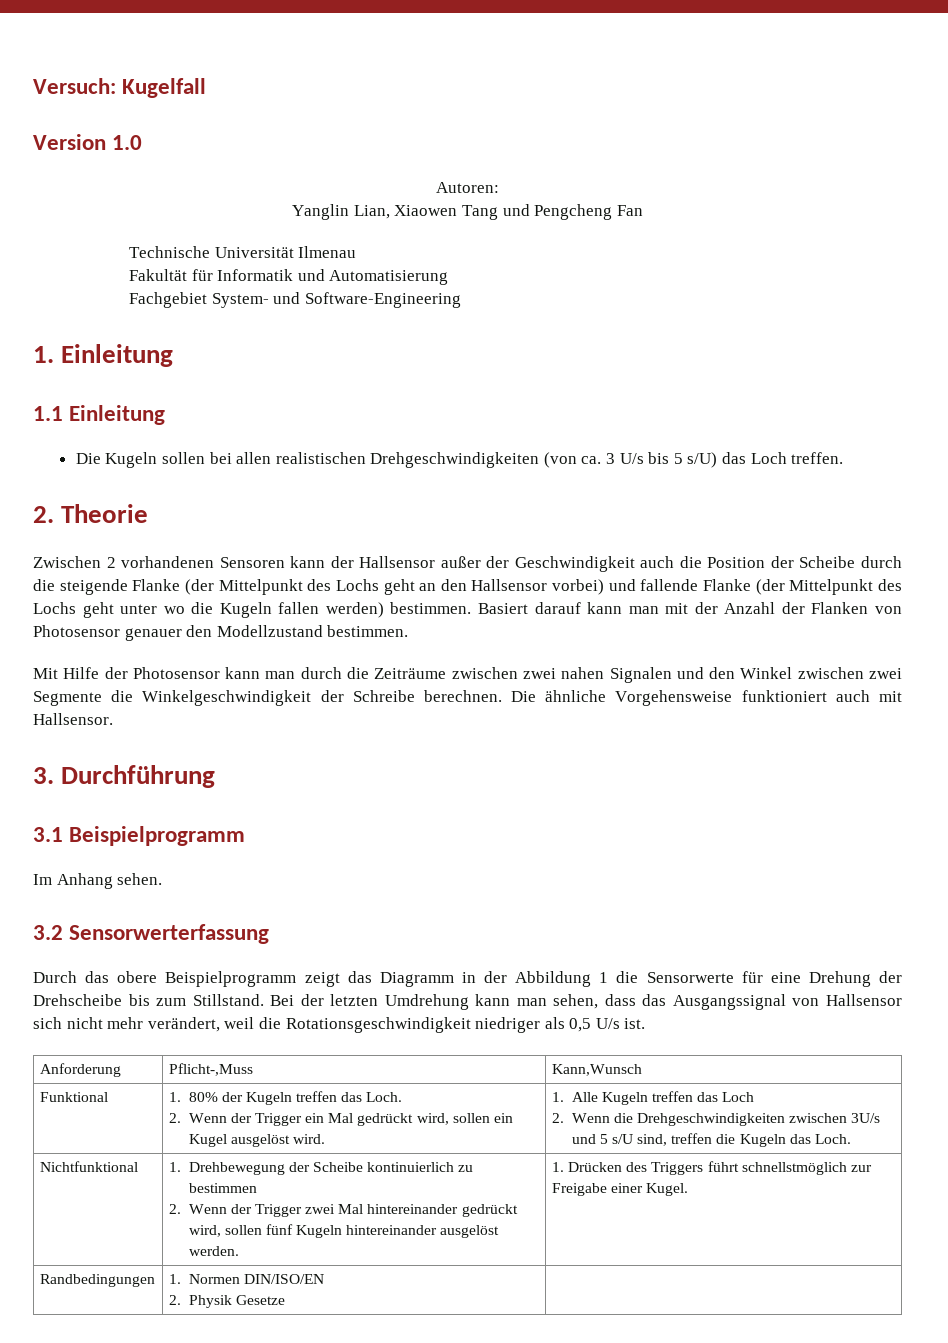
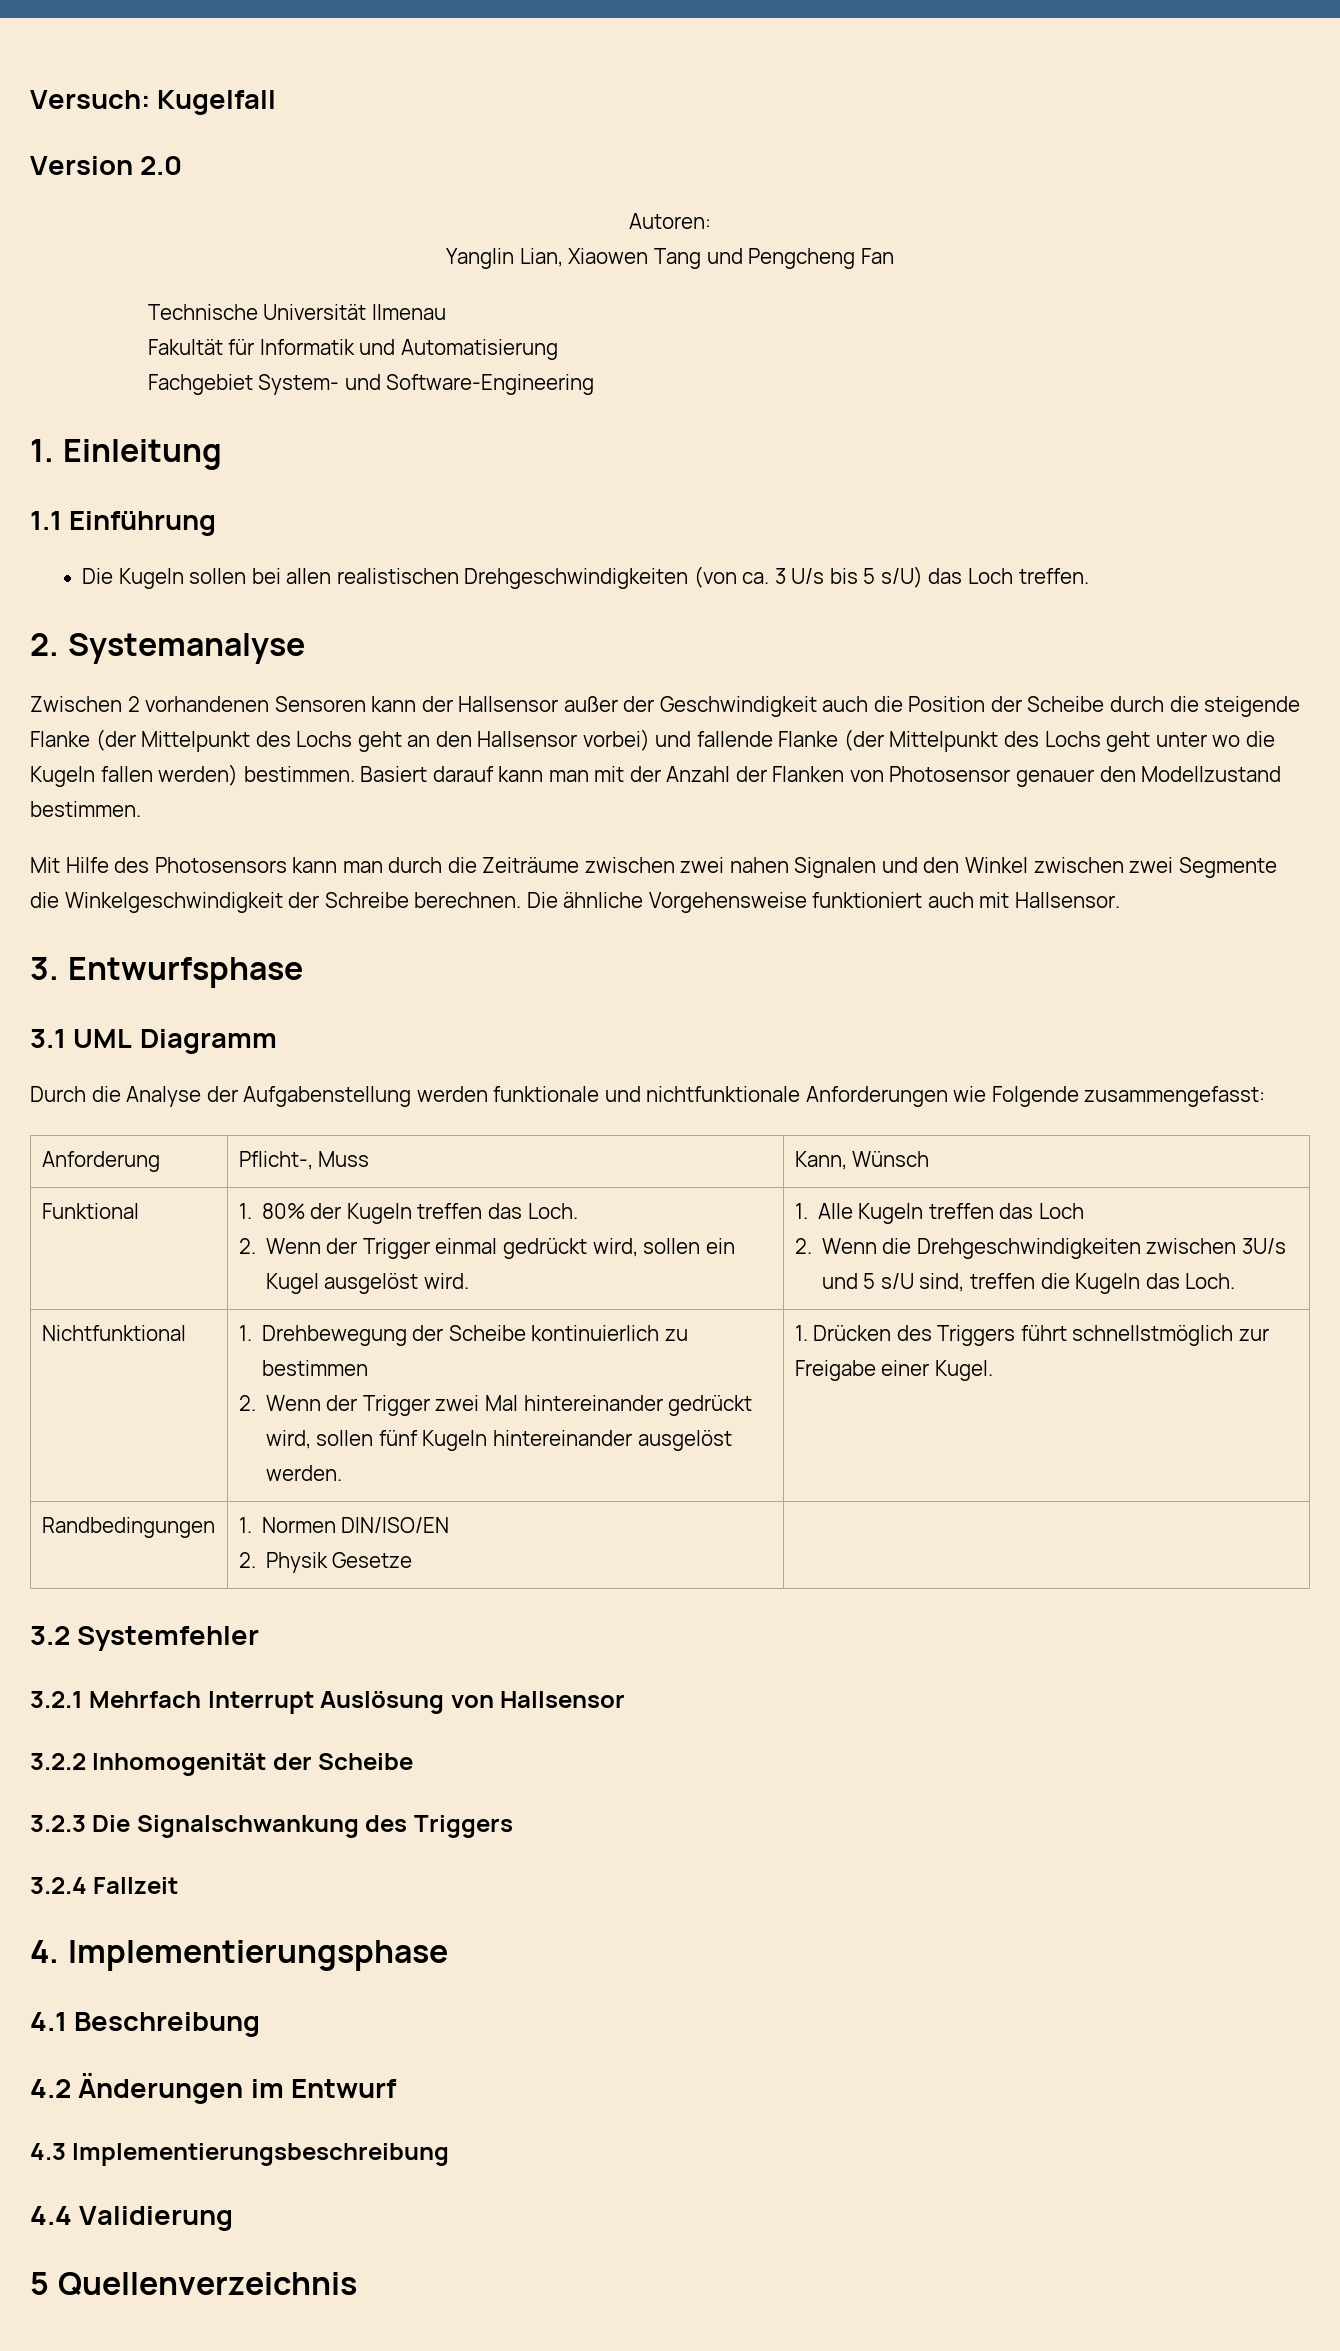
[112,135,143,150] 1.0 -> [140,156,183,175] 2.0
[69,405,166,425] Einleitung -> [69,511,217,536] Einführung
[61,504,149,523] Theorie -> [67,633,305,664] Systemanalyse
[104,667,220,679] der Photosensor -> [114,857,287,873] des Photosensors
[61,765,216,788] Durchführung -> [67,957,303,988] Entwurfsphase
[69,826,246,846] [33,873,163,889] [33,924,270,944] [33,971,902,987] [33,994,902,1010] [33,1017,646,1033] [39,1063,121,1077] [168,1063,253,1076] [551,1064,642,1076] Beispielprogramm // Im Anhang sehen. // 3.2 Sensorwerterfassung // Durch das obere Beispielprogramm zeigt das Diagramm in der Abbildung 1 die Sensorwerte für eine Drehung der Drehscheibe bis zum Stillstand. Bei der letzten Umdrehung kann man sehen, dass das Ausgangssignal von Hallsensor sich nicht mehr verändert, weil die Rotationsgeschwindigkeit niedriger als 0,5 U/s ist. // Anforderung | Pflicht-,Muss | Kann,Wunsch -> [73,1029,277,1054] [30,1086,1266,1107] [41,1151,160,1172] [238,1151,370,1170] [794,1151,930,1170] UML Diagramm // Durch die Analyse der Aufgabenstellung werden funktionale und nichtfunktionale Anforderungen wie Folgende zusammengefasst: // Anforderung | Pflicht-, Muss | Kann, Wünsch
[305,1113,354,1123] ein Mal -> [435,1238,498,1254] einmal
(285, 1300) none -> [30,1626,260,1651] [30,1691,626,1714] [30,1753,414,1776] [30,1815,513,1838] [30,1877,179,1894] [30,1940,448,1971] [30,2012,261,2037] [30,2073,398,2104] [30,2143,450,2166] [30,2206,234,2231] [30,2272,357,2296] // 3.2 Systemfehler // 3.2.1 Mehrfach Interrupt Auslösung von Hallsensor // 3.2.2 Inhomogenität der Scheibe // 3.2.3 Die Signalschwankung des Triggers // 3.2.4 Fallzeit // 4. Implementierungsphase // 4.1 Beschreibung // 4.2 Änderungen im Entwurf // 4.3 Implementierungsbeschreibung // 4.4 Validierung // 5 Quellenverzeichnis

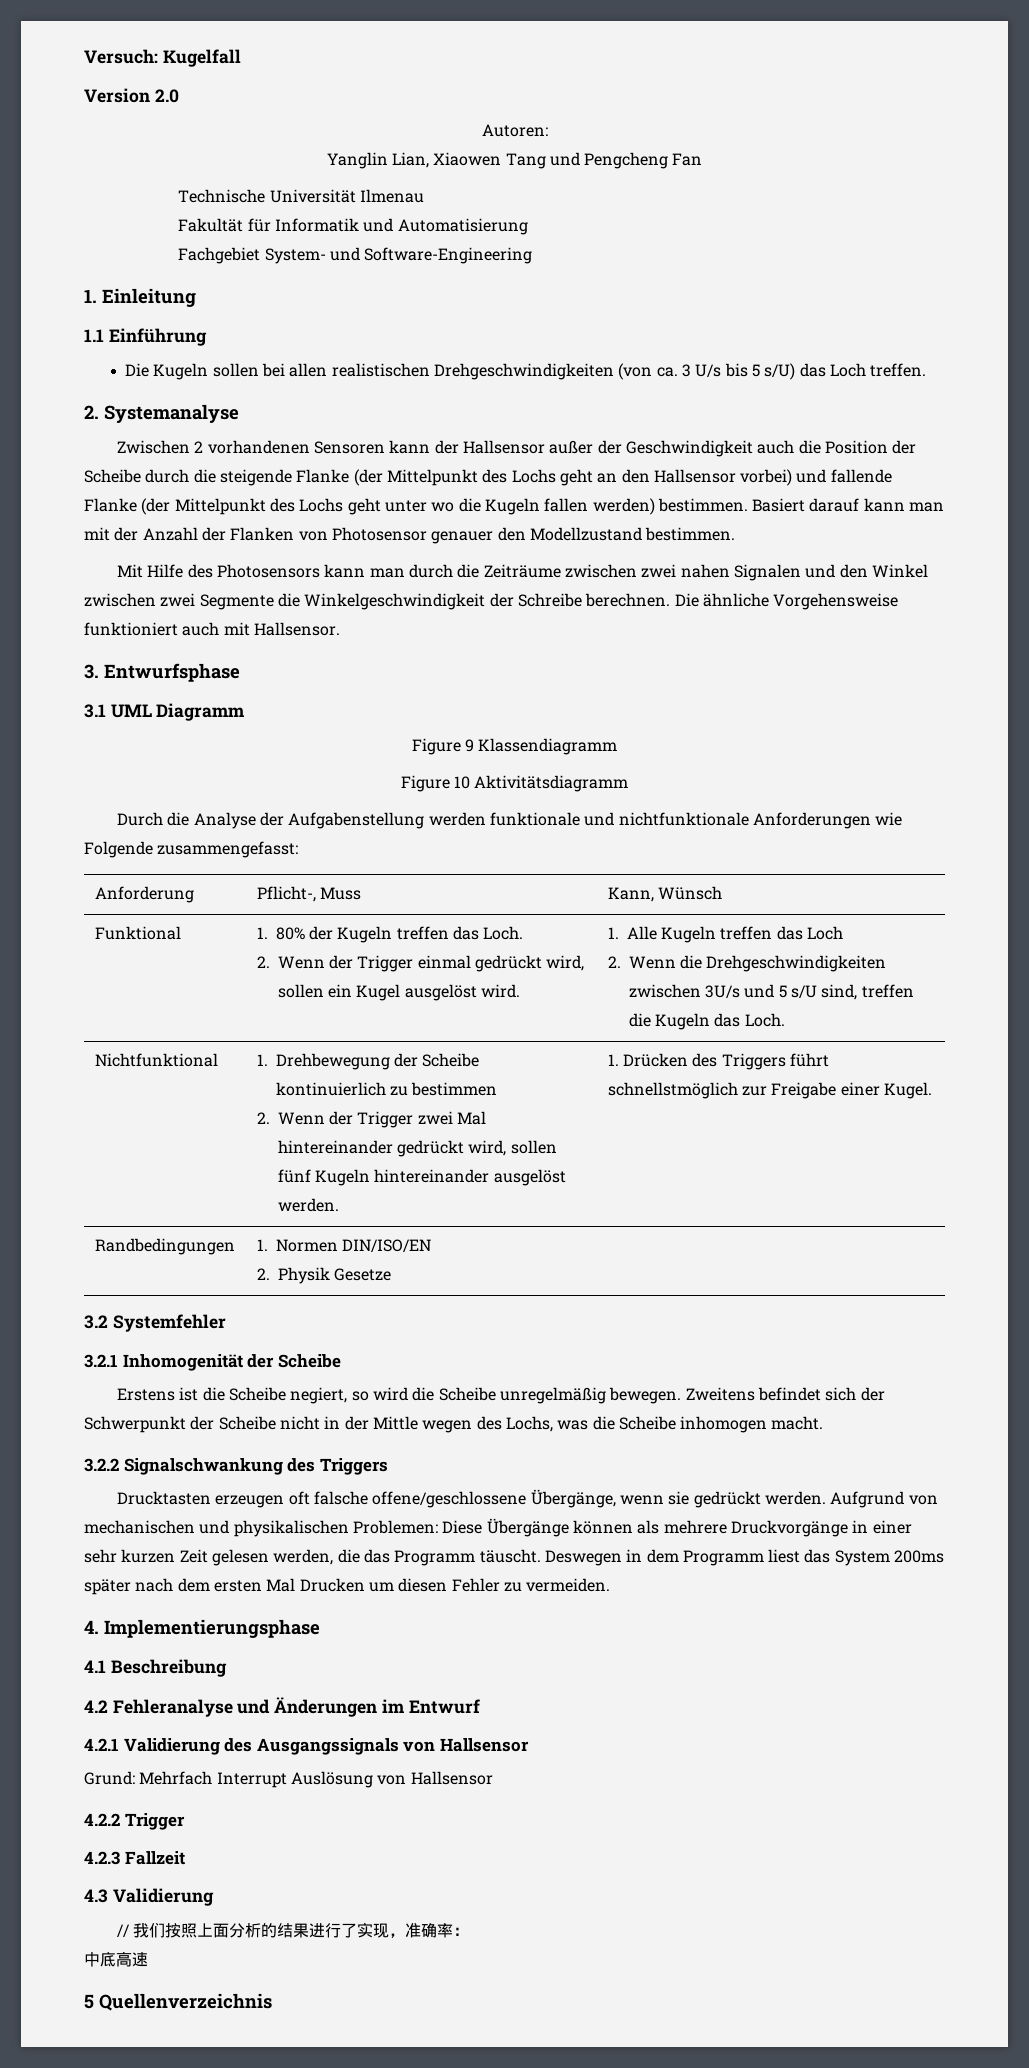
(277, 1041) none -> [411,738,618,755] [400,775,629,792] // Figure 9 Klassendiagramm // Figure 10 Aktivitätsdiagramm
[89,1691,626,1714] [30,1753,414,1776] [30,1815,513,1838] [30,1877,179,1894] Mehrfach Interrupt Auslösung von Hallsensor // 3.2.2 Inhomogenität der Scheibe // 3.2.3 Die Signalschwankung des Triggers // 3.2.4 Fallzeit -> [122,1354,341,1371] [117,1387,885,1404] [84,1416,824,1433] [84,1458,388,1475] [117,1489,938,1508] [84,1518,912,1537] [84,1549,945,1566] [84,1578,611,1595] Inhomogenität der Scheibe // Erstens ist die Scheibe negiert, so wird die Scheibe unregelmäßig bewegen. Zweitens befindet sich der Schwerpunkt der Scheibe nicht in der Mittle wegen des Lochs, was die Scheibe inhomogen macht. // 3.2.2 Signalschwankung des Triggers // Drucktasten erzeugen oft falsche offene/geschlossene Übergänge, wenn sie gedrückt werden. Aufgrund von mechanischen und physikalischen Problemen: Diese Übergänge können als mehrere Druckvorgänge in einer sehr kurzen Zeit gelesen werden, die das Programm täuscht. Deswegen in dem Programm liest das System 200ms später nach dem ersten Mal Drucken um diesen Fehler zu vermeiden.
(71, 2088) none -> [112,1699,271,1717] Fehleranalyse und
[30,2143,450,2166] [30,2206,234,2231] 4.3 Implementierungsbeschreibung // 4.4 Validierung -> [84,1738,529,1755] [84,1771,493,1788] [84,1813,185,1830] [84,1851,185,1865] [84,1888,214,1906] [117,1922,470,1938] [84,1951,148,1967] 4.2.1 Validierung des Ausgangssignals von Hallsensor // Grund: Mehrfach Interrupt Auslösung von Hallsensor // 4.2.2 Trigger // 4.2.3 Fallzeit // 4.3 Validierung // // 我们按照上面分析的结果进行了实现，准确率： // 中底高速

